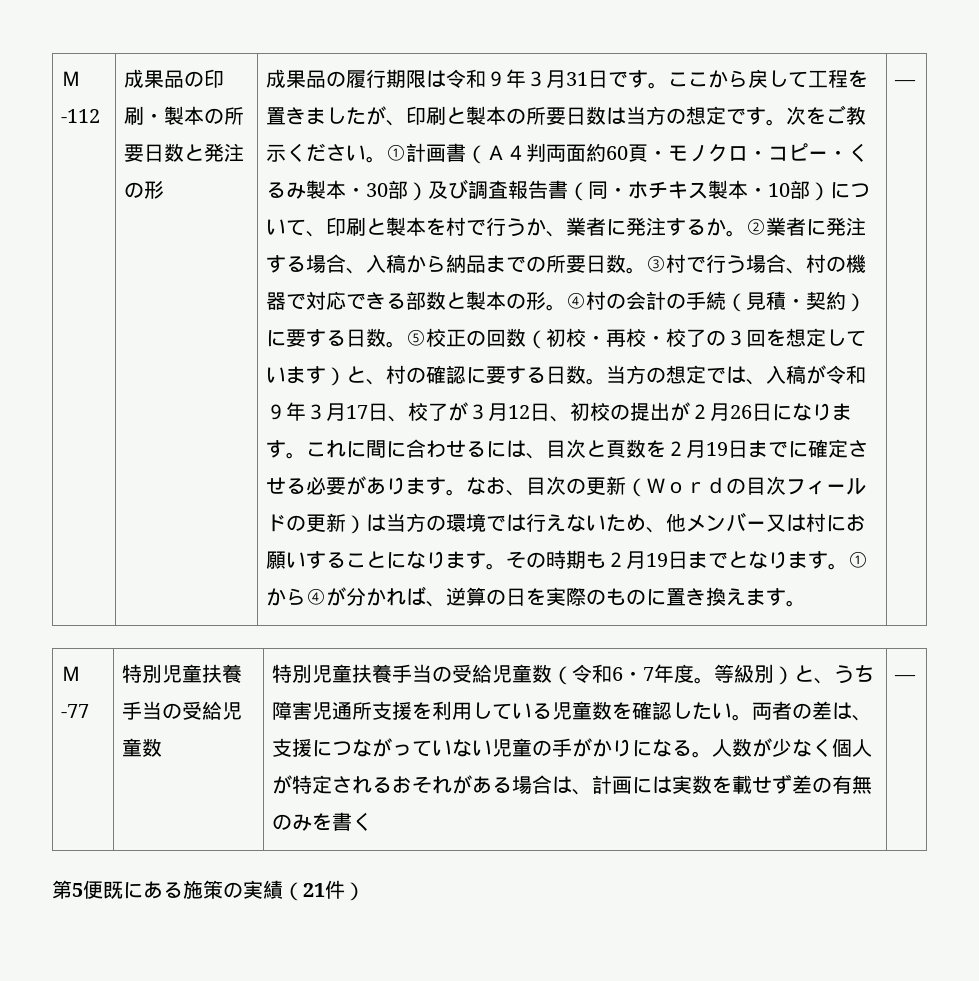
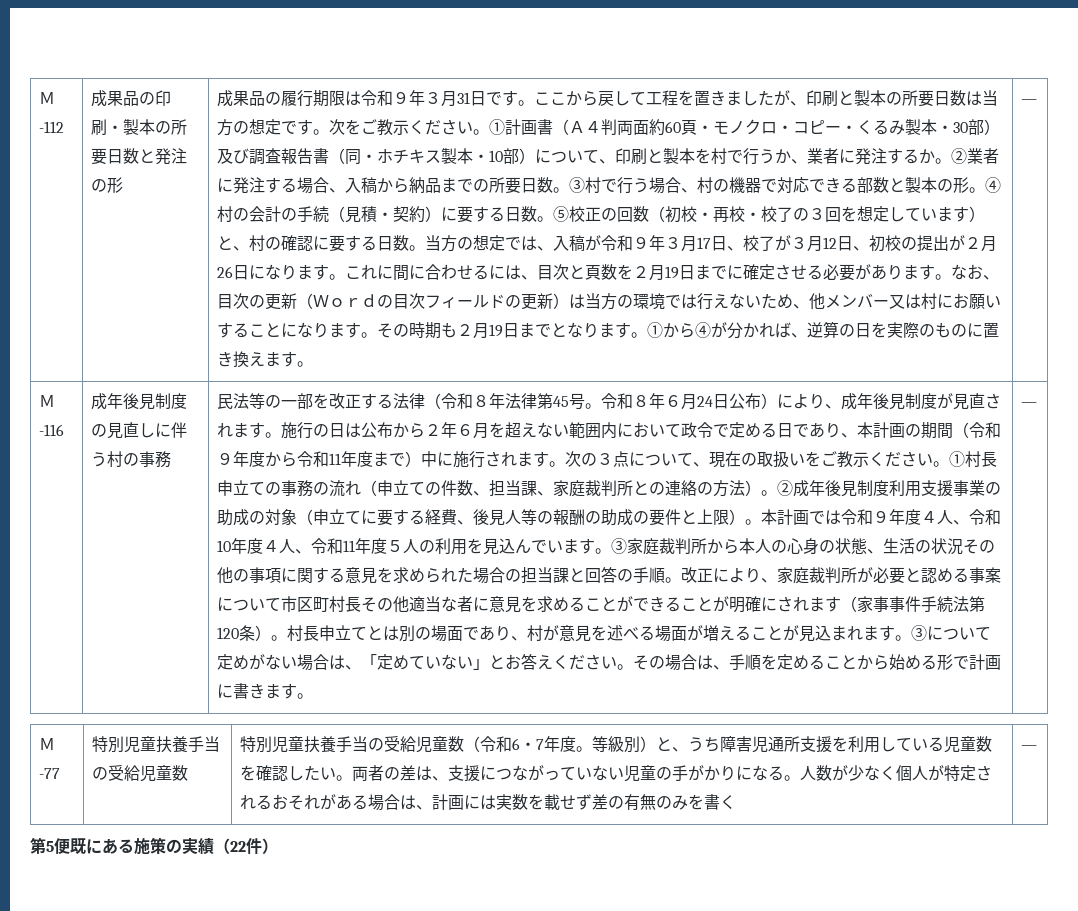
(917, 83) none -> [38,395,55,407] [38,424,64,436] [90,393,187,410] [90,422,187,439] [90,451,171,468] [216,393,1001,410] [216,422,1001,439] [216,451,997,468] [216,480,1001,497] [216,509,1001,526] [216,538,995,555] [216,567,1001,584] [216,596,985,613] [216,625,991,642] [216,654,1001,671] [216,683,313,699] [1020,402,1037,407] // Ｍ-116 | 成年後見制度の見直しに伴う村の事務 | 民法等の一部を改正する法律（令和８年法律第45号。令和８年６月24日公布）により、成年後見制度が見直されます。施行の日は公布から２年６月を超えない範囲内において政令で定める日であり、本計画の期間（令和９年度から令和11年度まで）中に施行されます。次の３点について、現在の取扱いをご教示ください。①村長申立ての事務の流れ（申立ての件数、担当課、家庭裁判所との連絡の方法）。②成年後見制度利用支援事業の助成の対象（申立てに要する経費、後見人等の報酬の助成の要件と上限）。本計画では令和９年度４人、令和10年度４人、令和11年度５人の利用を見込んでいます。③家庭裁判所から本人の心身の状態、生活の状況その他の事項に関する意見を求められた場合の担当課と回答の手順。改正により、家庭裁判所が必要と認める事案について市区町村長その他適当な者に意見を求めることができることが明確にされます（家事事件手続法第120条）。村長申立てとは別の場面であり、村が意見を述べる場面が増えることが見込まれます。③について定めがない場合は、「定めていない」とお答えください。その場合は、手順を定めることから始める形で計画に書きます。 | ―
[303,883,325,897] 21 -> [230,841,246,852] 22

